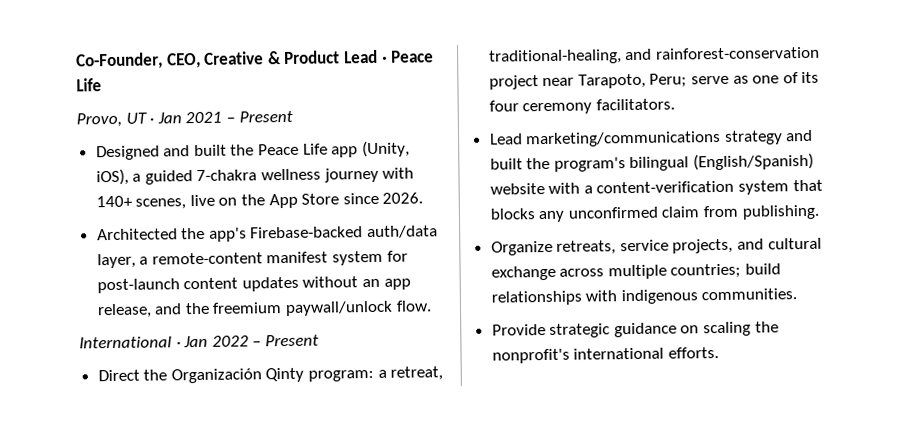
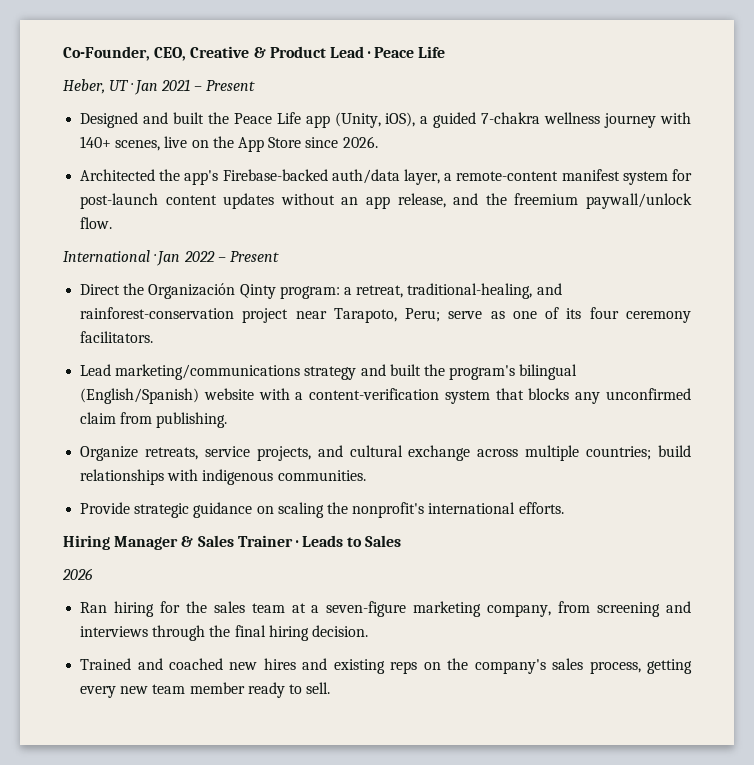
[76,112,122,128] Provo, -> [63,79,105,94] Heber,
(719, 353) none -> [63,535,402,550] [62,568,93,580] [80,601,691,617] [80,625,368,641] [80,658,693,674] [80,682,331,698] // Hiring Manager & Sales Trainer · Leads to Sales // 2026 // Ran hiring for the sales team at a seven-figure marketing company, from screening and interviews through the final hiring decision. // Trained and coached new hires and existing reps on the company's sales process, getting every new team member ready to sell.

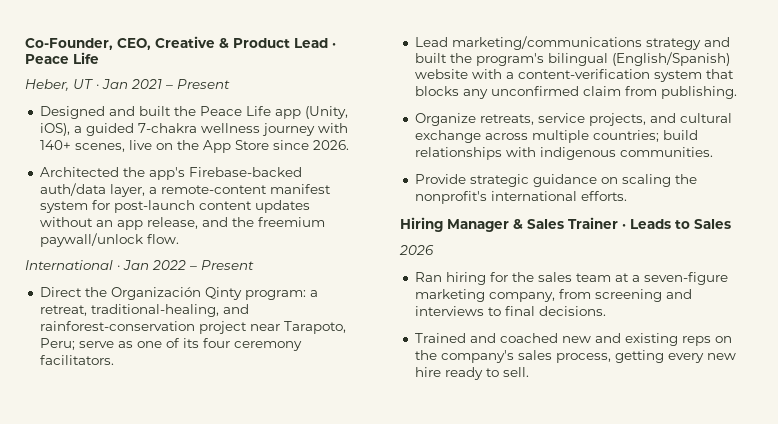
[152,625,368,641] through the final hiring decision. -> [487,306,606,316] to final decisions.
[263,658,296,670] hires -> (591, 339) none
[152,682,245,694] team member -> [414,367,441,377] hire

